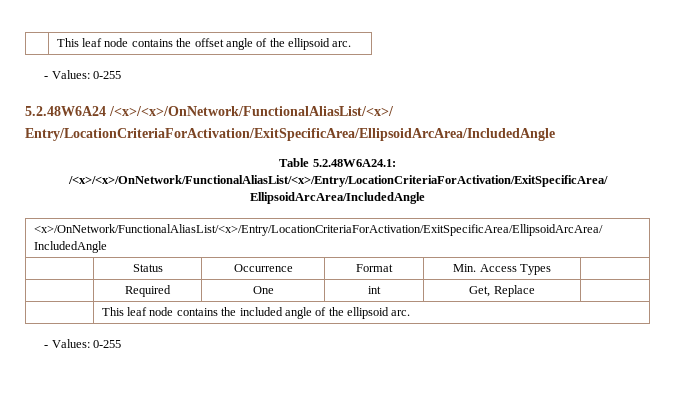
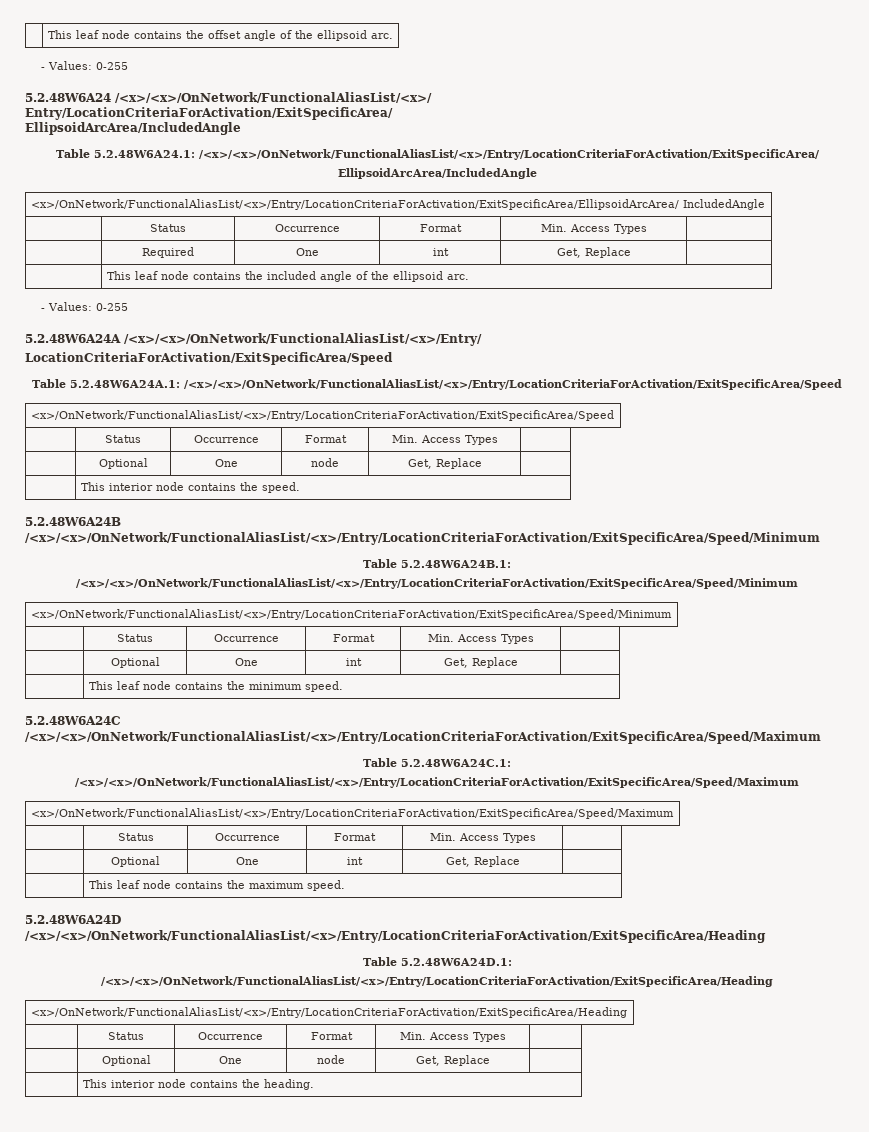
[25,128,555,141] Entry/LocationCriteriaForActivation/ExitSpecificArea/EllipsoidArcArea/IncludedAngle -> [25,107,393,120] [25,122,241,135] Entry/LocationCriteriaForActivation/ExitSpecificArea/ // EllipsoidArcArea/IncludedAngle
(121, 344) none -> [25,333,482,346] [25,352,393,365] [32,379,842,390] [30,410,614,421] [105,435,141,443] [193,435,259,443] [304,435,347,443] [391,435,498,445] [98,458,148,469] [214,459,238,467] [311,458,339,467] [407,458,482,469] [80,482,300,493] [25,517,121,526] [25,532,820,545] [363,559,511,568] [76,578,798,589] [30,609,672,620] [117,634,153,642] [213,634,279,642] [332,634,375,642] [427,634,534,644] [110,657,160,668] [234,658,258,666] [345,658,362,666] [443,657,518,668] [88,681,343,692] [25,716,121,725] [25,731,821,744] [363,758,511,767] [75,777,799,788] [30,808,674,819] [117,833,154,841] [214,833,280,841] [334,833,376,841] [429,833,536,843] [111,856,160,867] [235,857,259,865] [347,857,363,865] [445,856,520,867] [88,880,345,891] [25,915,121,924] [25,930,766,943] [362,957,512,966] [101,976,773,987] [30,1007,627,1018] [108,1032,144,1040] [197,1032,263,1040] [310,1032,353,1040] [399,1032,506,1042] [101,1055,151,1066] [218,1056,242,1064] [317,1055,345,1064] [415,1055,490,1066] [82,1079,314,1090] // 5.2.48W6A24A /<x>/<x>/OnNetwork/FunctionalAliasList/<x>/Entry/ // LocationCriteriaForActivation/ExitSpecificArea/Speed // Table 5.2.48W6A24A.1: /<x>/<x>/OnNetwork/FunctionalAliasList/<x>/Entry/LocationCriteriaForActivation/ExitSpecificArea/Speed // <x>/OnNetwork/FunctionalAliasList/<x>/Entry/LocationCriteriaForActivation/ExitSpecificArea/Speed // | Status | Occurrence | Format | Min. Access Types | // | Optional | One | node | Get, Replace | // | This interior node contains the speed. // 5.2.48W6A24B /<x>/<x>/OnNetwork/FunctionalAliasList/<x>/Entry/LocationCriteriaForActivation/ExitSpecificArea/Speed/Minimum // Table 5.2.48W6A24B.1: /<x>/<x>/OnNetwork/FunctionalAliasList/<x>/Entry/LocationCriteriaForActivation/ExitSpecificArea/Speed/Minimum // <x>/OnNetwork/FunctionalAliasList/<x>/Entry/LocationCriteriaForActivation/ExitSpecificArea/Speed/Minimum // | Status | Occurrence | Format | Min. Access Types | // | Optional | One | int | Get, Replace | // | This leaf node contains the minimum speed. // 5.2.48W6A24C /<x>/<x>/OnNetwork/FunctionalAliasList/<x>/Entry/LocationCriteriaForActivation/ExitSpecificArea/Speed/Maximum // Table 5.2.48W6A24C.1: /<x>/<x>/OnNetwork/FunctionalAliasList/<x>/Entry/LocationCriteriaForActivation/ExitSpecificArea/Speed/Maximum // <x>/OnNetwork/FunctionalAliasList/<x>/Entry/LocationCriteriaForActivation/ExitSpecificArea/Speed/Maximum // | Status | Occurrence | Format | Min. Access Types | // | Optional | One | int | Get, Replace | // | This leaf node contains the maximum speed. // 5.2.48W6A24D /<x>/<x>/OnNetwork/FunctionalAliasList/<x>/Entry/LocationCriteriaForActivation/ExitSpecificArea/Heading // Table 5.2.48W6A24D.1: /<x>/<x>/OnNetwork/FunctionalAliasList/<x>/Entry/LocationCriteriaForActivation/ExitSpecificArea/Heading // <x>/OnNetwork/FunctionalAliasList/<x>/Entry/LocationCriteriaForActivation/ExitSpecificArea/Heading // | Status | Occurrence | Format | Min. Access Types | // | Optional | One | node | Get, Replace | // | This interior node contains the heading.

